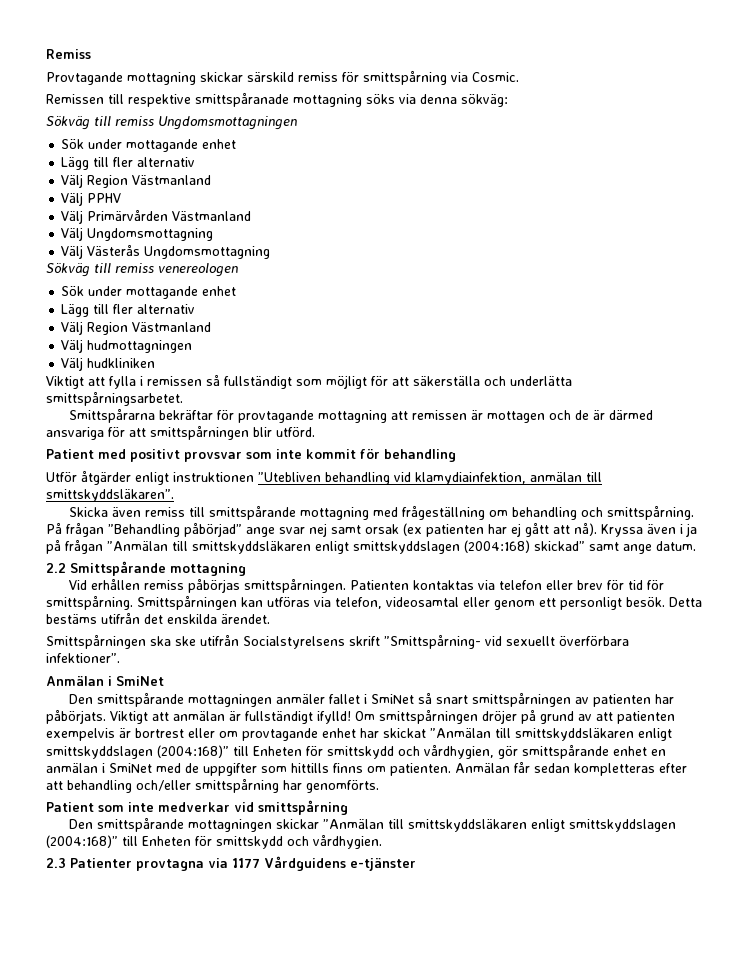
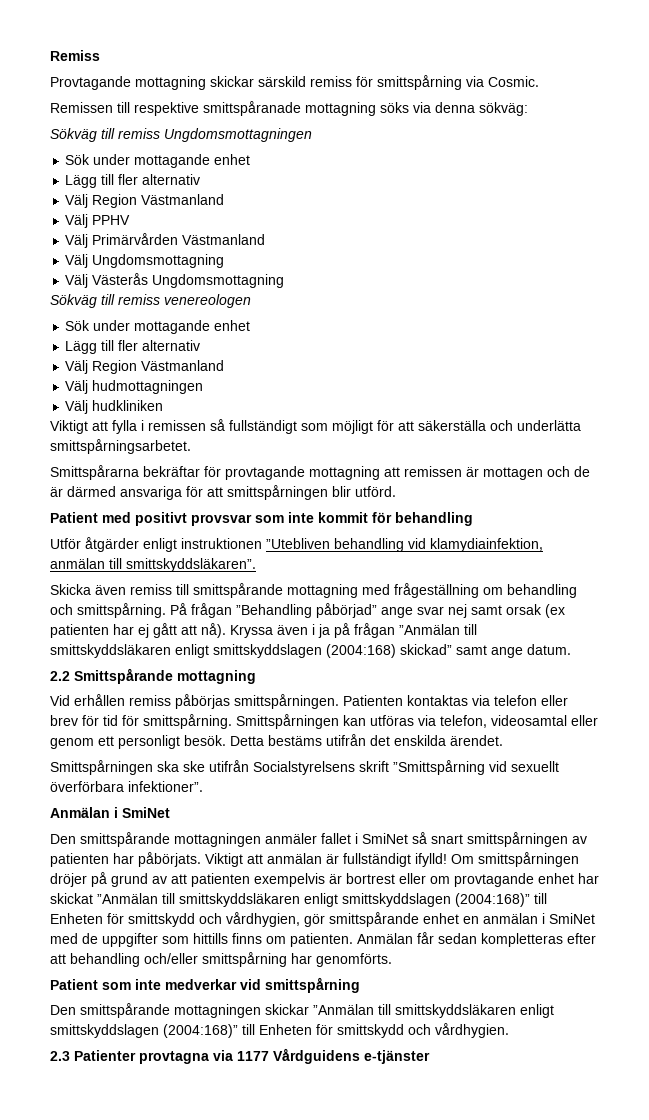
[384,634,481,649] ”Smittspårning- -> [393,760,485,775] ”Smittspårning

